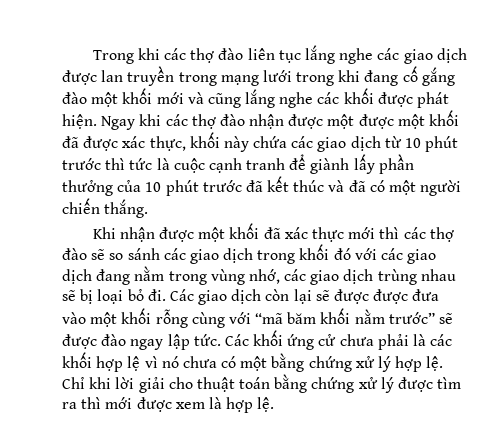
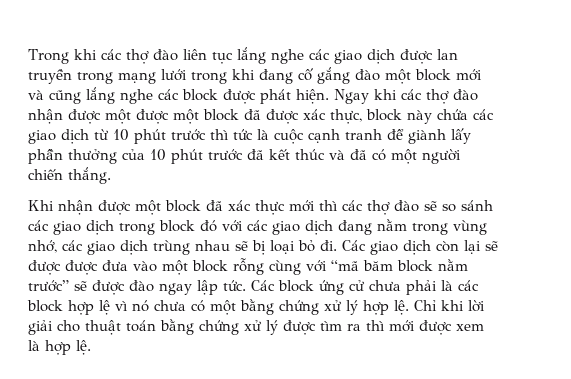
[122,88,153,104] khối -> [415,69,451,81] block
[343,88,374,104] khối -> [182,89,218,101] block
[429,110,460,126] khối -> [203,109,239,121] block
[189,132,220,148] khối -> [366,109,402,121] block
[229,223,260,239] khối -> [165,200,201,212] block
[299,244,330,260] khối -> [159,220,195,232] block
[121,308,152,324] khối -> [192,260,228,272] block
[320,308,351,324] khối -> [397,260,433,272] block
[253,330,284,346] khối -> [278,280,314,292] block
[62,352,92,368] khối -> [27,300,63,312] block

